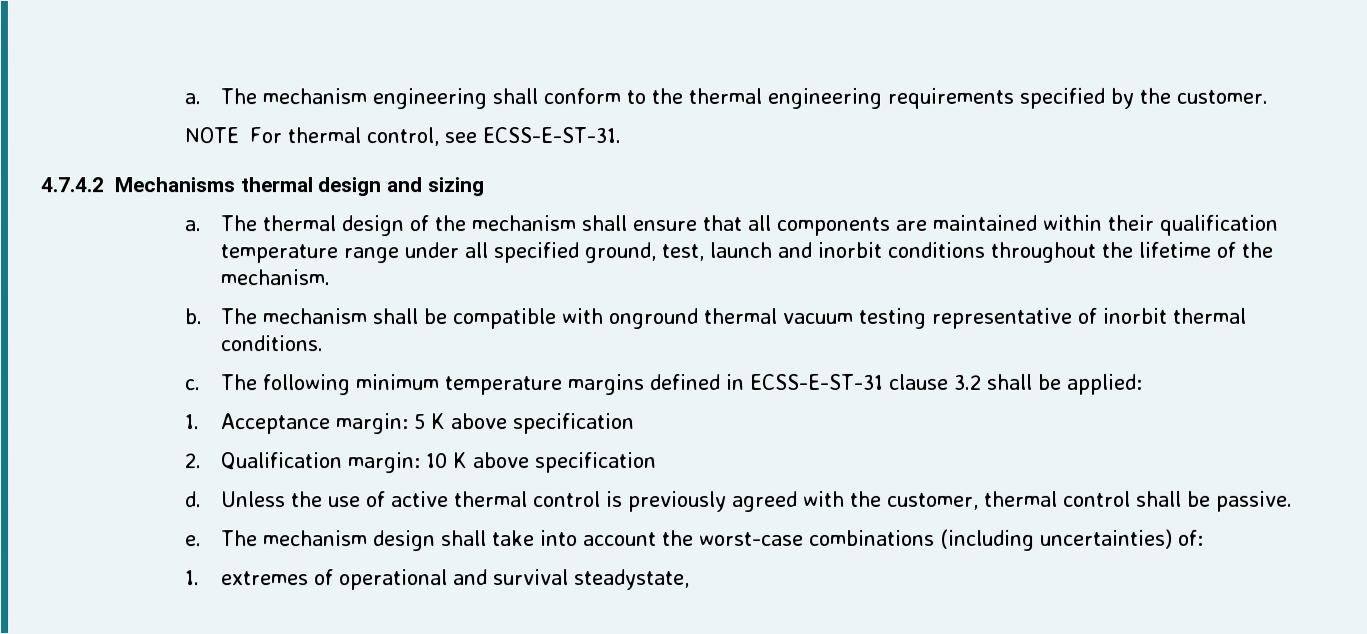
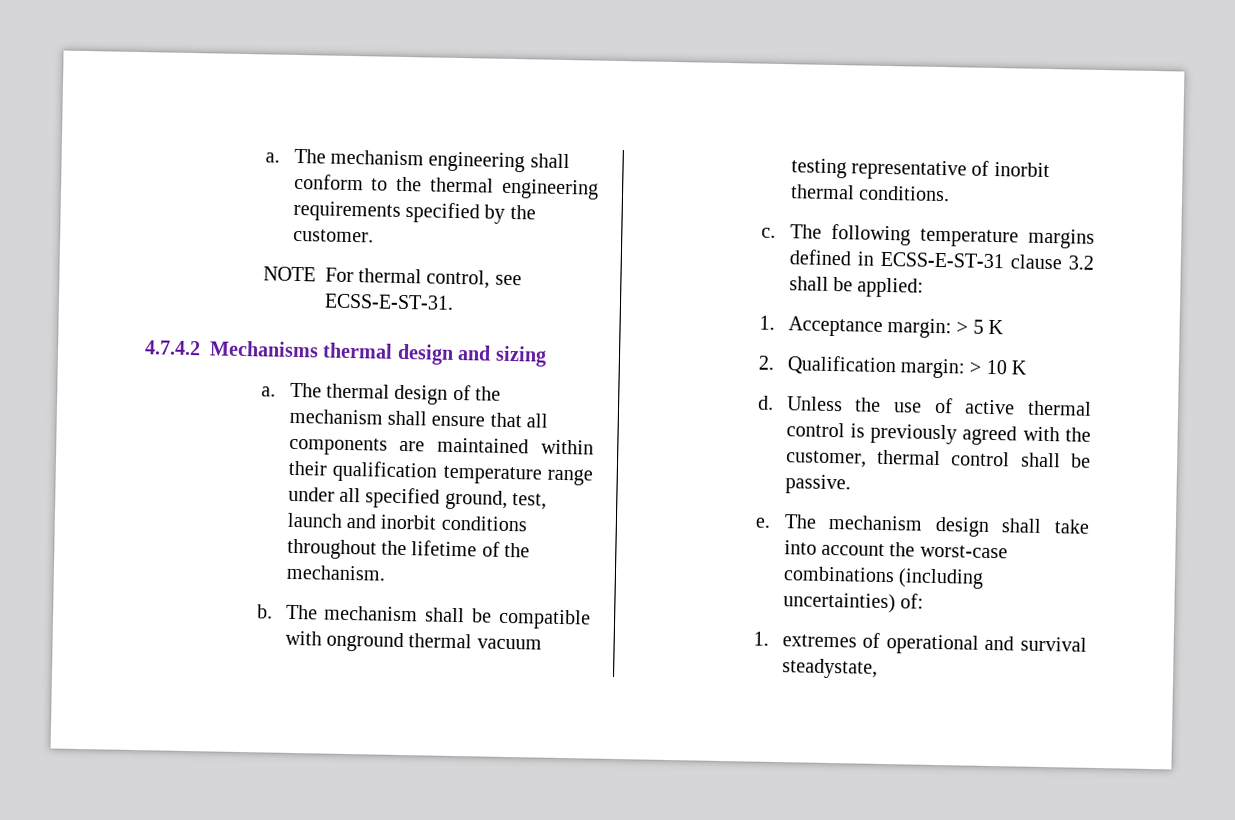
[355,374,440,391] minimum -> (911, 234) none
(409, 424) none -> [956,321,969,334] >
[450,413,635,435] above specification -> (1005, 327) none
(421, 463) none -> [969,361,982,374] >
[472,452,657,474] above specification -> (1028, 367) none

